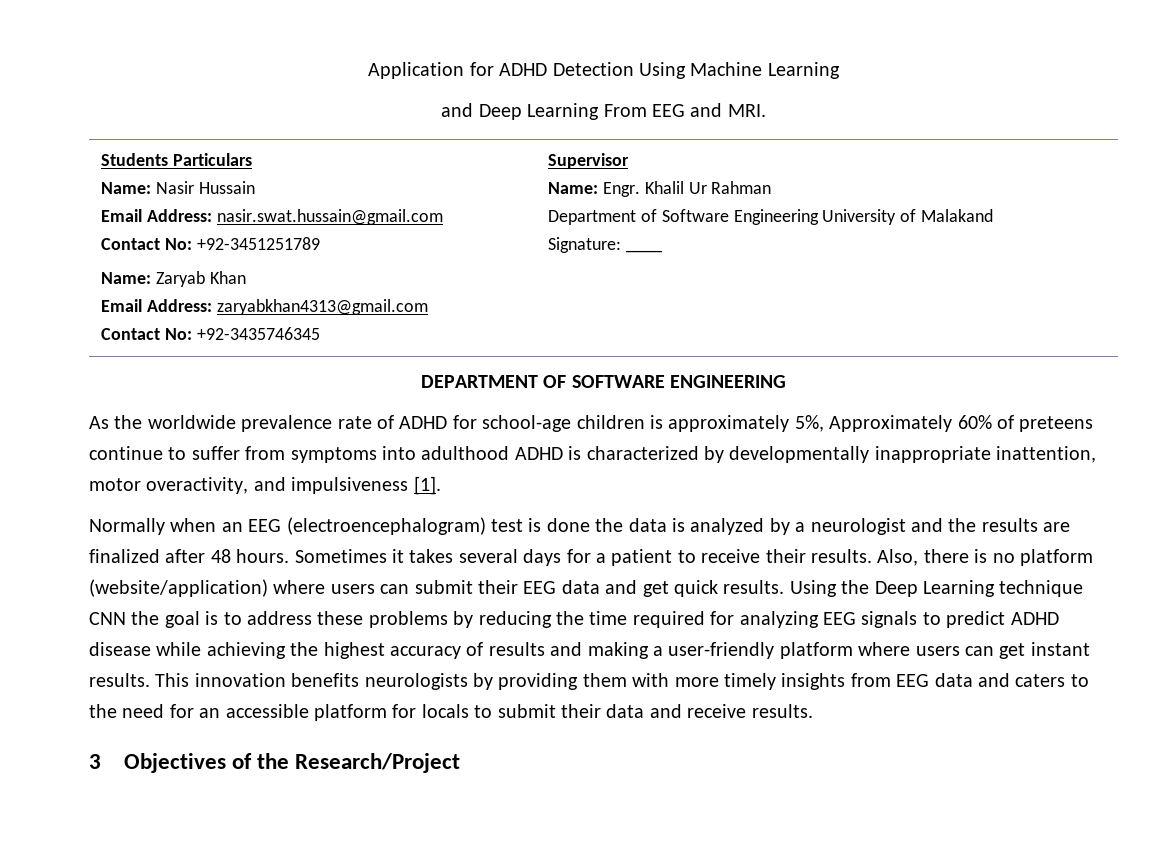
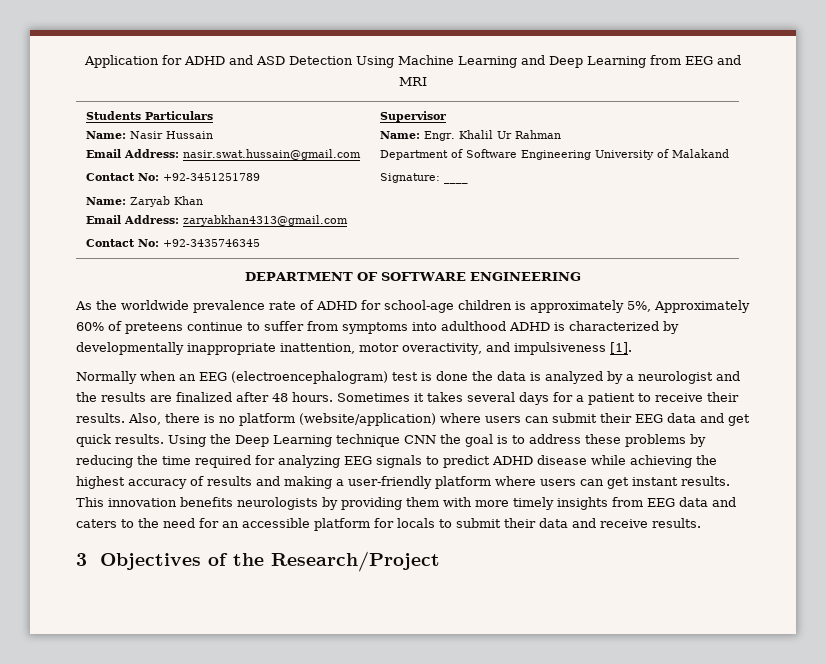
(548, 69) none -> [229,55,285,65] and ASD
(840, 70) // -> (517, 62) none
[603,104,647,117] From -> [650,55,681,65] from
[727,104,766,117] MRI. -> [399,77,427,86] MRI

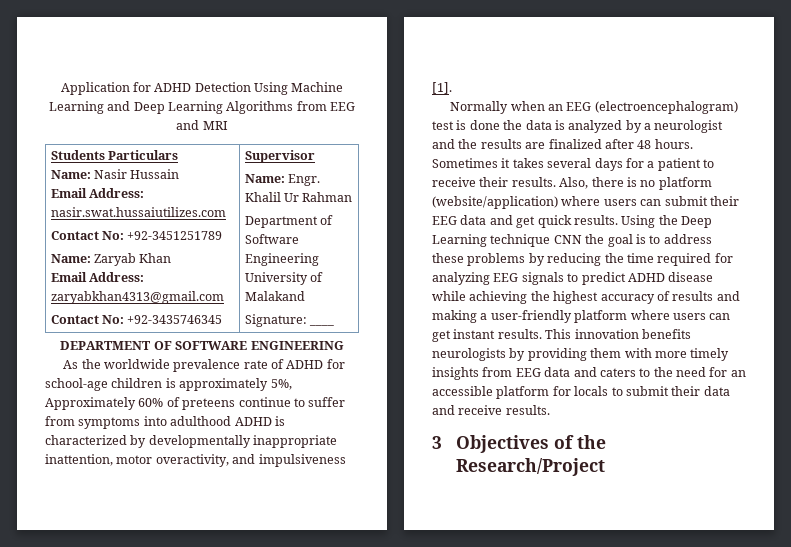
[229,55,285,65] and ASD -> (192, 87) none
(646, 62) none -> [226,101,294,114] Algorithms
[182,149,361,160] nasir.swat.hussain@gmail.com -> [50,207,226,217] nasir.swat.hussaiutilizes.com

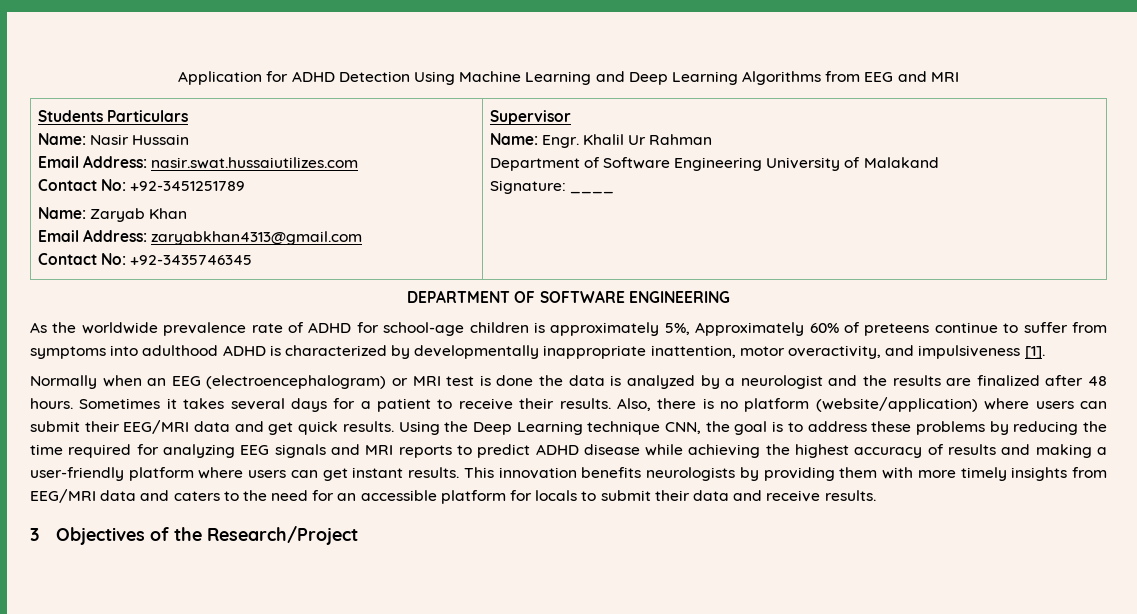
(738, 107) none -> [392,376,441,386] or MRI
[432,216,457,225] EEG -> [123,420,190,434] EEG/MRI
[553,235,582,244] CNN -> [665,422,702,434] CNN,
(564, 278) none -> [330,444,452,458] and MRI reports
[515,368,541,377] EEG -> [30,489,96,503] EEG/MRI

